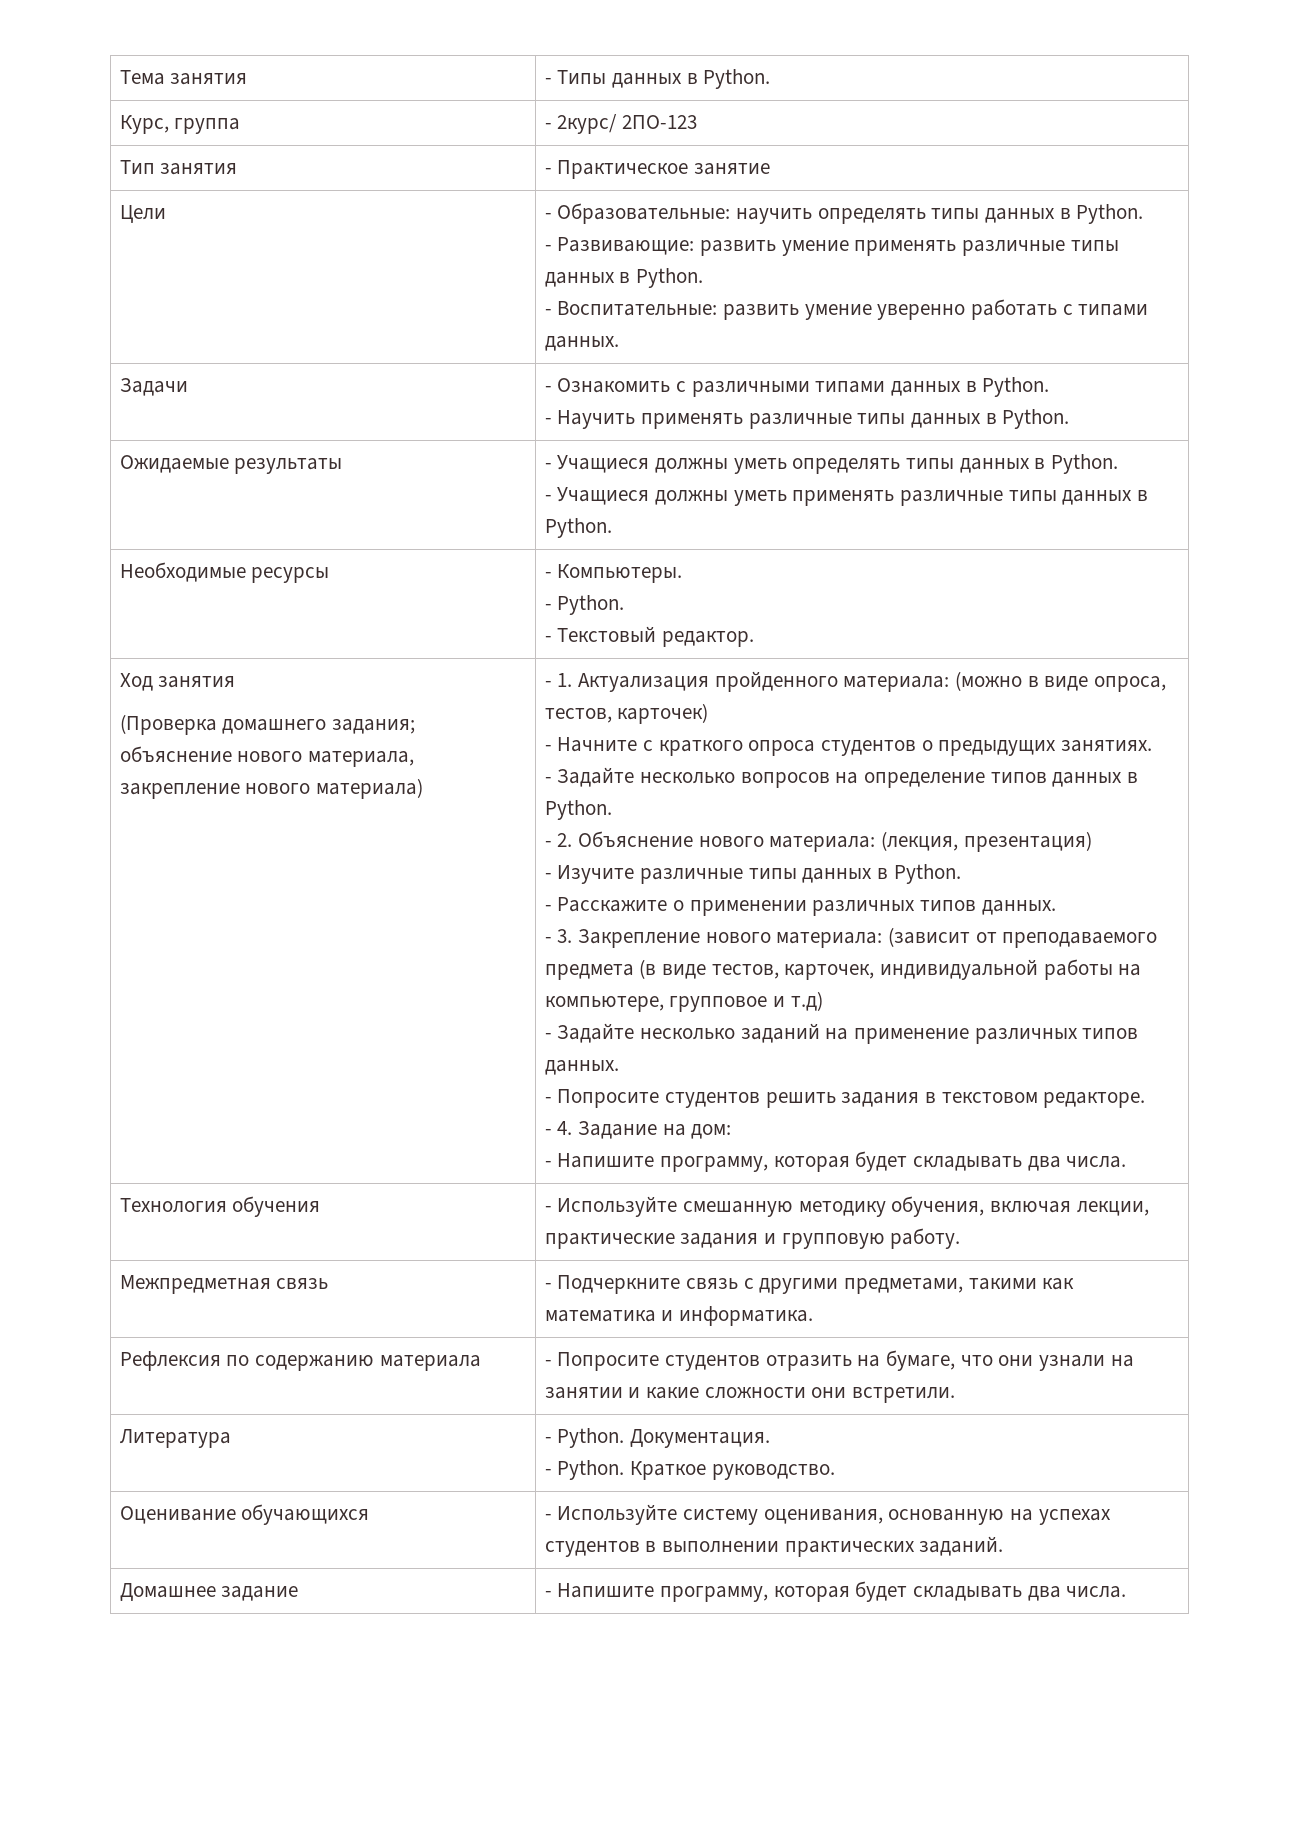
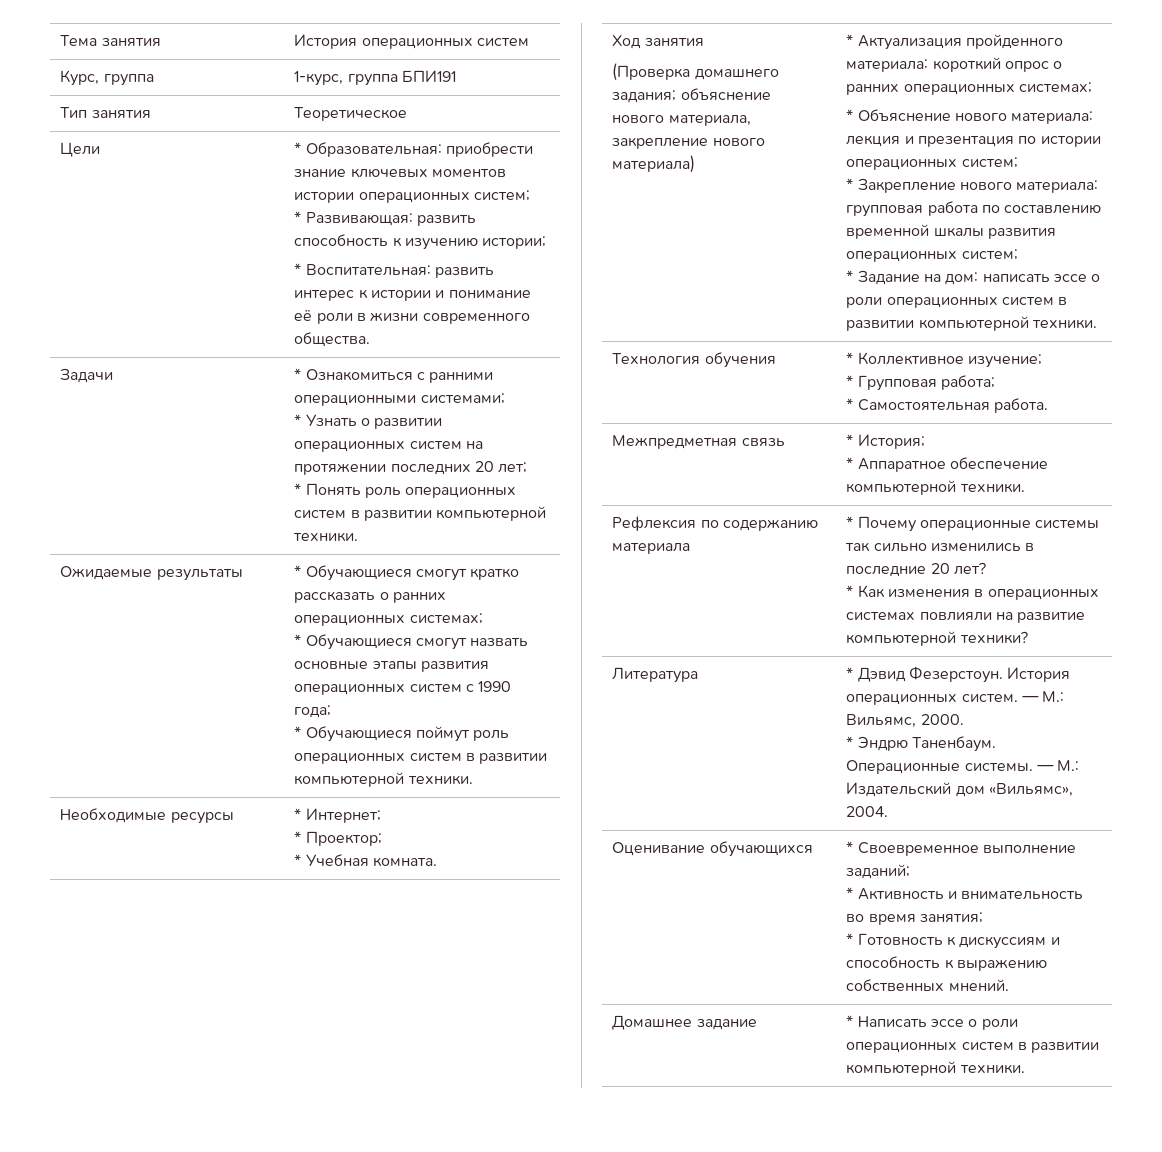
[544,69,771,89] - Типы данных в Python. -> [294,34,529,49] История операционных систем
[544,114,697,134] - 2курс/ 2ПО-123 -> [294,70,456,86] 1-курс, группа БПИ191
[544,160,770,179] [119,205,166,223] [544,203,1144,224] [544,237,1119,256] [544,268,703,288] [544,299,1149,320] [544,336,619,351] [119,378,188,396] [544,377,1050,397] [544,409,1070,429] [119,455,343,474] [544,454,1118,474] [544,487,1148,506] [544,518,612,538] [119,562,330,583] [544,564,683,583] [544,595,625,615] [544,626,754,647] - Практическое занятие // Цели | - Образовательные: научить определять типы данных в Python. // - Развивающие: развить умение применять различные типы данных в Python. // - Воспитательные: развить умение уверенно работать с типами данных. // Задачи | - Ознакомить с различными типами данных в Python. // - Научить применять различные типы данных в Python. // Ожидаемые результаты | - Учащиеся должны уметь определять типы данных в Python. // - Учащиеся должны уметь применять различные типы данных в Python. // Необходимые ресурсы | - Компьютеры. // - Python. // - Текстовый редактор. -> [294,107,408,121] [60,142,101,157] [294,142,533,157] [294,168,506,178] [294,190,530,203] [294,211,476,226] [294,234,547,250] [294,263,494,278] [294,289,531,301] [294,310,530,324] [294,332,371,347] [60,368,114,383] [294,368,494,383] [294,393,505,406] [294,414,443,429] [294,441,483,452] [294,461,528,475] [294,483,517,498] [294,506,547,521] [293,532,359,542] [60,566,243,581] [294,565,520,581] [294,591,446,603] [294,613,483,626] [294,634,529,650] [294,661,489,672] [294,681,512,695] [294,705,332,718] [294,726,510,742] [294,753,548,764] [294,772,473,787] [60,808,234,824] [294,808,381,823] [294,831,382,846] [294,854,437,867] Теоретическое // Цели | * Образовательная: приобрести знание ключевых моментов истории операционных систем; // * Развивающая: развить способность к изучению истории; // * Воспитательная: развить интерес к истории и понимание её роли в жизни современного общества. // Задачи | * Ознакомиться с ранними операционными системами; // * Узнать о развитии операционных систем на протяжении последних 20 лет; // * Понять роль операционных систем в развитии компьютерной техники. // Ожидаемые результаты | * Обучающиеся смогут кратко рассказать о ранних операционных системах; // * Обучающиеся смогут назвать основные этапы развития операционных систем с 1990 года; // * Обучающиеся поймут роль операционных систем в развитии компьютерной техники. // Необходимые ресурсы | * Интернет; // * Проектор; // * Учебная комната.
[544,673,573,687] - 1. -> [846,34,854,46] *
[954,671,1166,692] [544,703,709,724] [544,737,1152,756] [544,767,1138,788] [544,800,612,820] [544,831,1092,852] [544,864,961,884] [544,897,1056,916] [544,927,1158,948] [544,959,1142,980] [544,991,823,1012] [544,1023,1139,1044] [544,1060,619,1075] [544,1089,1146,1108] [544,1121,732,1139] [544,1151,1127,1172] [119,1196,321,1217] [544,1196,1149,1217] [544,1228,961,1249] [119,1275,329,1294] [544,1275,1075,1294] [544,1306,813,1326] [119,1351,481,1371] [544,1350,1134,1371] [544,1387,955,1403] [119,1429,231,1448] [544,1428,770,1448] [544,1460,835,1480] [119,1504,370,1525] [544,1504,1111,1525] [544,1536,1004,1557] [119,1583,299,1601] [544,1581,1127,1602] (можно в виде опроса, тестов, карточек) // - Начните с краткого опроса студентов о предыдущих занятиях. // - Задайте несколько вопросов на определение типов данных в Python. // - 2. Объяснение нового материала: (лекция, презентация) // - Изучите различные типы данных в Python. // - Расскажите о применении различных типов данных. // - 3. Закрепление нового материала: (зависит от преподаваемого предмета (в виде тестов, карточек, индивидуальной работы на компьютере, групповое и т.д) // - Задайте несколько заданий на применение различных типов данных. // - Попросите студентов решить задания в текстовом редакторе. // - 4. Задание на дом: // - Напишите программу, которая будет складывать два числа. // Технология обучения | - Используйте смешанную методику обучения, включая лекции, практические задания и групповую работу. // Межпредметная связь | - Подчеркните связь с другими предметами, такими как математика и информатика. // Рефлексия по содержанию материала | - Попросите студентов отразить на бумаге, что они узнали на занятии и какие сложности они встретили. // Литература | - Python. Документация. // - Python. Краткое руководство. // Оценивание обучающихся | - Используйте систему оценивания, основанную на успехах студентов в выполнении практических заданий. // Домашнее задание | - Напишите программу, которая будет складывать два числа. -> [932,57,1063,72] [846,82,1092,95] [846,109,1094,124] [845,135,1101,147] [846,157,1018,170] [846,178,1099,193] [846,201,1102,217] [846,224,1056,239] [846,249,1018,262] [846,270,1101,285] [846,297,1068,308] [846,316,1097,331] [612,352,776,368] [846,352,1042,368] [846,375,995,391] [846,398,1048,413] [612,435,785,449] [846,434,925,449] [846,457,1048,472] [846,480,1025,495] [612,516,818,531] [612,543,691,554] [846,516,1100,532] [845,542,1035,552] [846,562,986,577] [846,585,1099,600] [846,612,1086,623] [846,631,1028,646] [612,667,699,683] [846,666,1071,683] [846,691,1065,705] [846,714,964,728] [846,736,996,752] [846,760,1080,774] [846,782,1073,797] [846,806,889,817] [612,841,813,857] [846,841,1076,856] [846,864,911,879] [846,887,1084,900] [846,912,983,925] [846,933,1060,949] [846,956,1047,971] [846,979,1009,991] [612,1015,757,1030] [846,1015,1018,1030] [846,1042,1100,1053] [846,1061,1025,1076] короткий опрос о ранних операционных системах; // * Объяснение нового материала: лекция и презентация по истории операционных систем; // * Закрепление нового материала: групповая работа по составлению временной шкалы развития операционных систем; // * Задание на дом: написать эссе о роли операционных систем в развитии компьютерной техники. // Технология обучения | * Коллективное изучение; // * Групповая работа; // * Самостоятельная работа. // Межпредметная связь | * История; // * Аппаратное обеспечение компьютерной техники. // Рефлексия по содержанию материала | * Почему операционные системы так сильно изменились в последние 20 лет? // * Как изменения в операционных системах повлияли на развитие компьютерной техники? // Литература | * Дэвид Фезерстоун. История операционных систем. — М.: Вильямс, 2000. // * Эндрю Таненбаум. Операционные системы. — М.: Издательский дом «Вильямс», 2004. // Оценивание обучающихся | * Своевременное выполнение заданий; // * Активность и внимательность во время занятия; // * Готовность к дискуссиям и способность к выражению собственных мнений. // Домашнее задание | * Написать эссе о роли операционных систем в развитии компьютерной техники.

